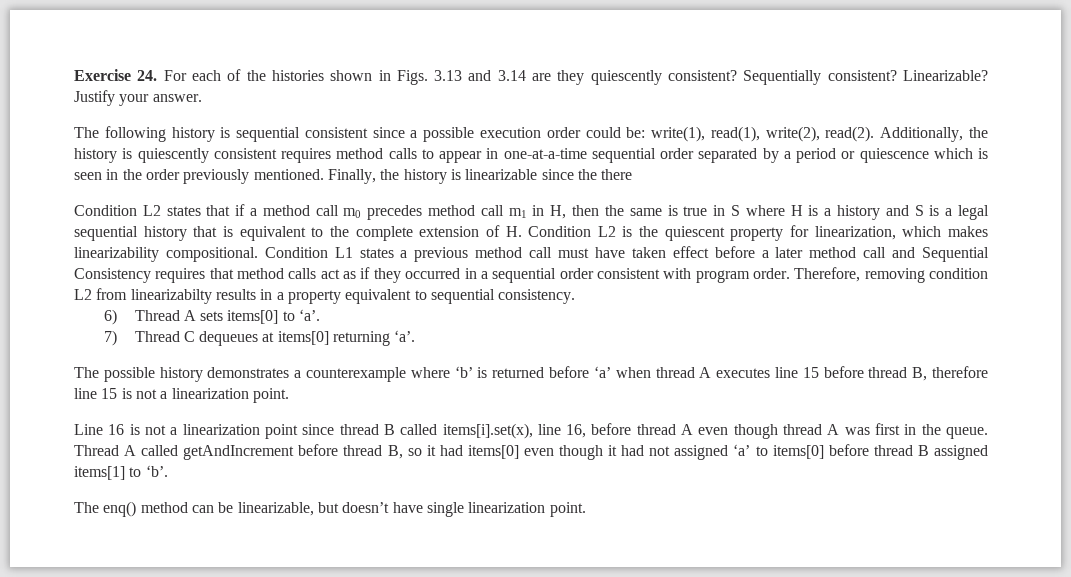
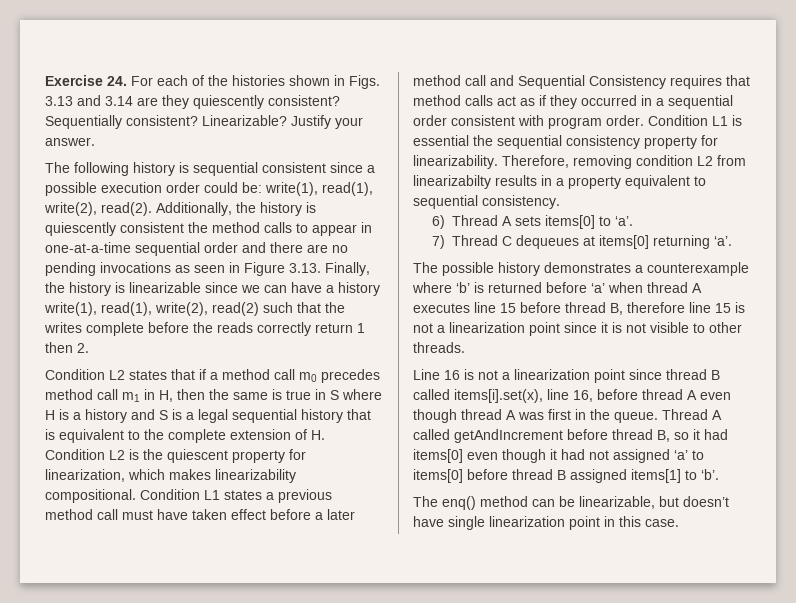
[281,148,331,163] requires -> [188,222,208,233] the
[698,148,988,163] [74,169,324,184] separated by a period or quiescence which is seen in the order previously mentioned. -> [242,242,348,253] [45,262,321,276] and there are no pending invocations as seen in Figure 3.13.
[577,169,633,180] the there -> [241,282,380,296] [44,302,345,316] [44,322,365,336] [45,342,89,353] we can have a history write(1), read(1), write(2), read(2) such that the writes complete before the reads correctly return 1 then 2.
(790, 273) none -> [648,115,742,126] [413,135,718,149] [413,155,498,169] Condition L1 is essential the sequential consistency property for linearizability.
[252,388,289,403] point. -> [529,322,742,336] [413,342,465,353] point since it is not visible to other threads.
[549,502,586,517] point. -> [569,516,679,530] point in this case.

